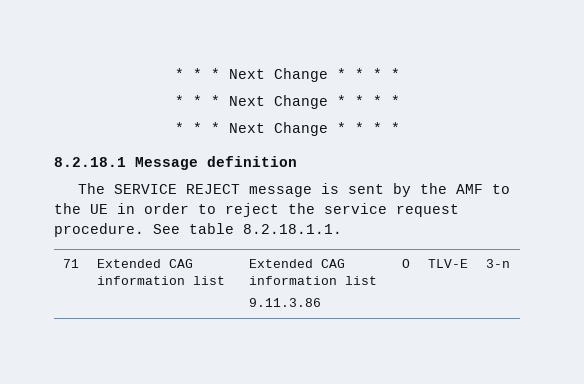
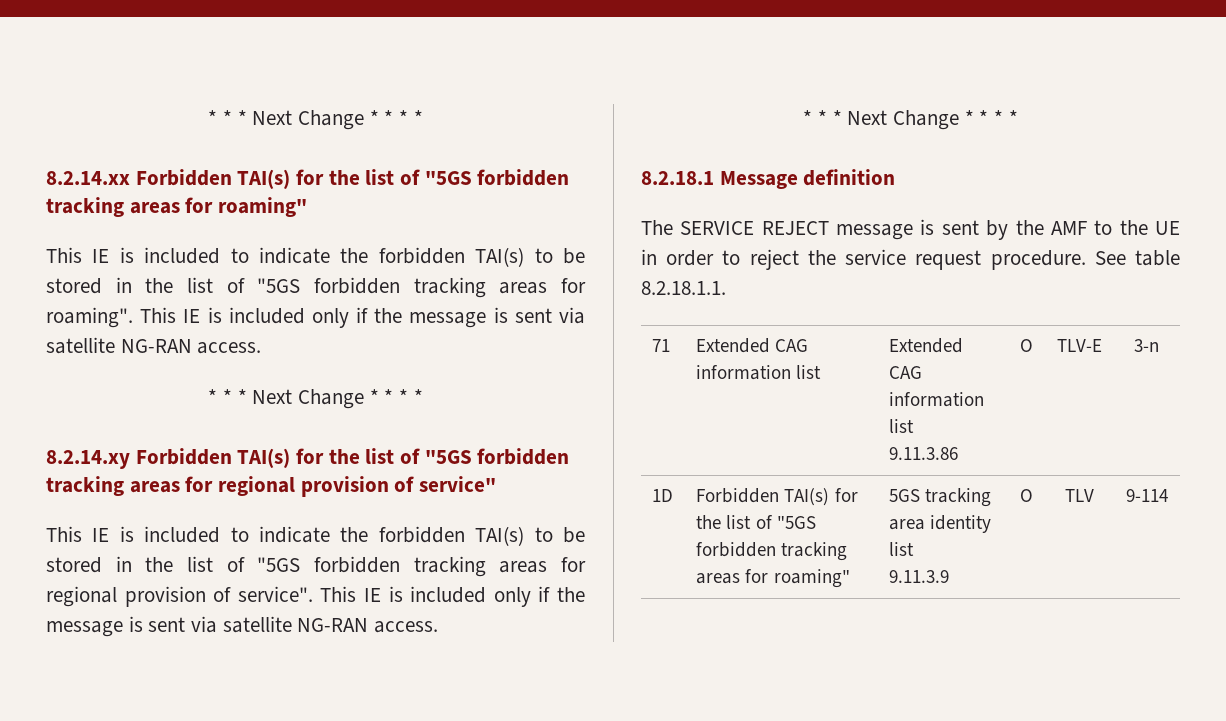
[174,68,400,82] [174,95,400,109] * * * Next Change * * * * // * * * Next Change * * * * -> [208,110,423,130] [46,169,570,189] [46,197,308,217] [46,247,585,267] [46,277,586,298] [46,307,585,328] [46,337,262,354] [208,389,423,409] [46,448,570,469] [46,476,497,497] [46,526,585,546] [46,556,586,577] [46,586,586,607] [46,616,439,637] * * * Next Change * * * * // 8.2.14.xx Forbidden TAI(s) for the list of "5GS forbidden tracking areas for roaming" // This IE is included to indicate the forbidden TAI(s) to be stored in the list of "5GS forbidden tracking areas for roaming". This IE is included only if the message is sent via satellite NG-RAN access. // * * * Next Change * * * * // 8.2.14.xy Forbidden TAI(s) for the list of "5GS forbidden tracking areas for regional provision of service" // This IE is included to indicate the forbidden TAI(s) to be stored in the list of "5GS forbidden tracking areas for regional provision of service". This IE is included only if the message is sent via satellite NG-RAN access.
(510, 263) none -> [652,489,674,502] [696,488,858,506] [696,515,816,529] [696,542,848,561] [696,569,850,588] [889,488,992,507] [889,515,992,533] [889,542,915,556] [889,570,950,583] [1020,489,1033,502] [1064,489,1094,502] [1125,489,1168,502] // 1D | Forbidden TAI(s) for the list of "5GS forbidden tracking areas for roaming" | 5GS tracking area identity list // 9.11.3.9 | O | TLV | 9-114

